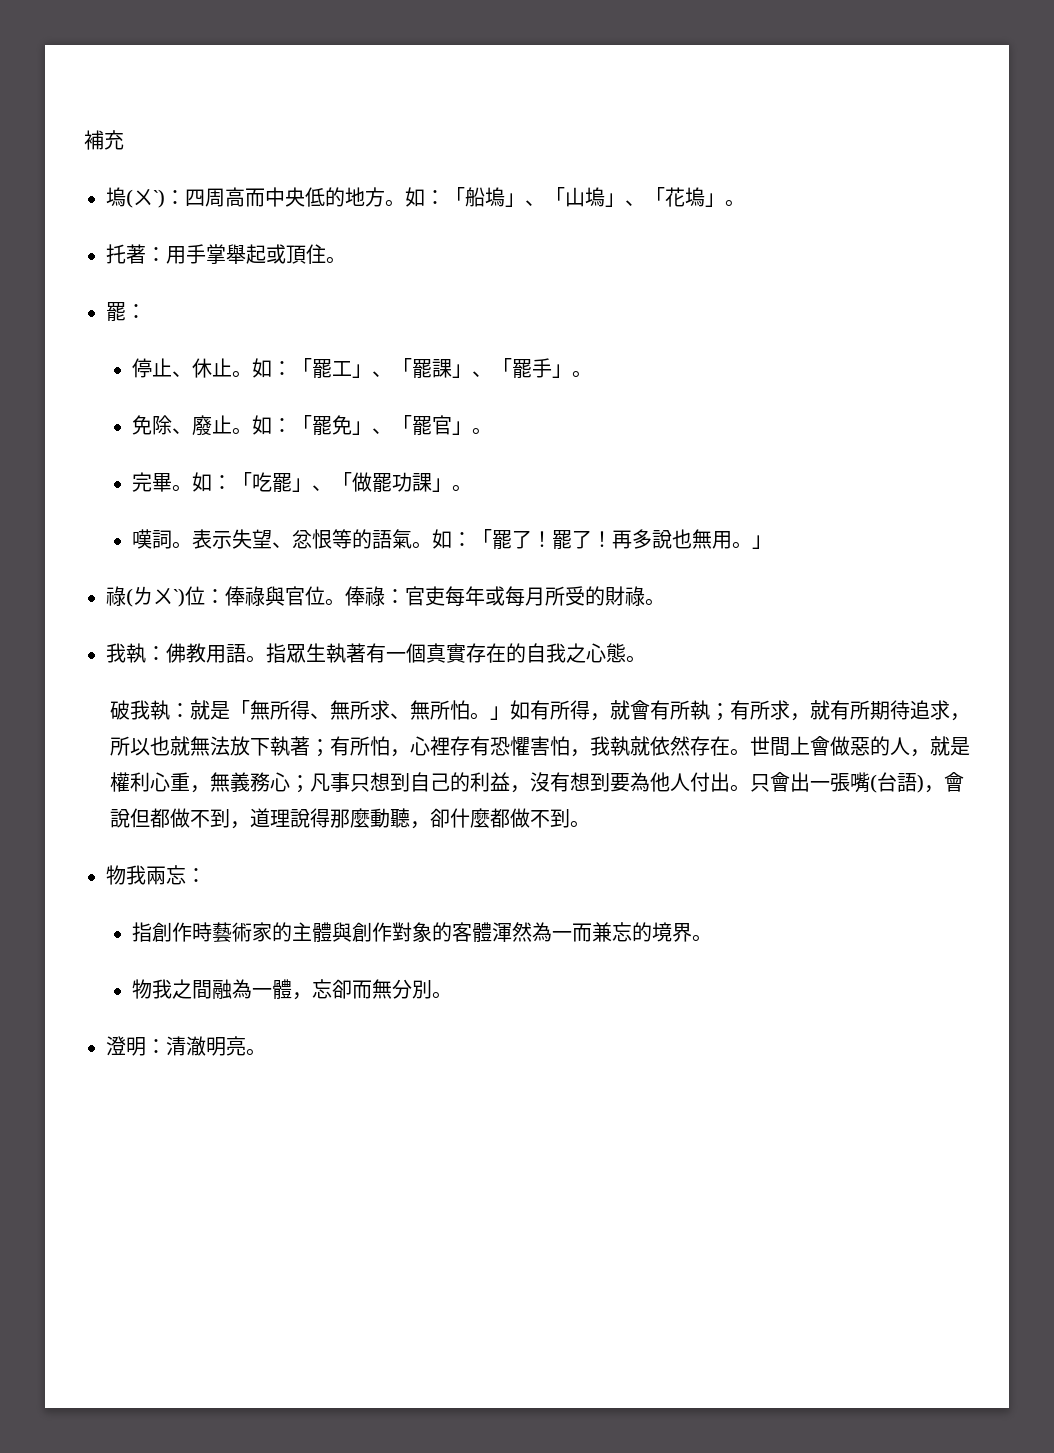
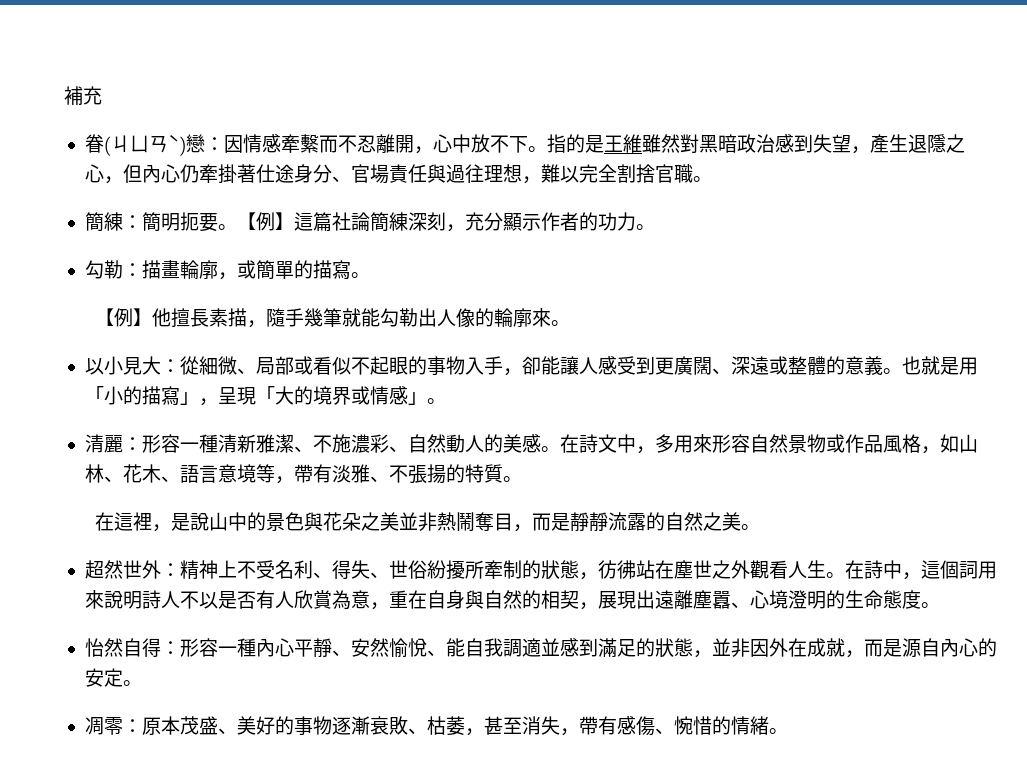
[106,187,745,208] [106,244,346,264] [106,302,146,322] [131,358,592,379] [131,415,492,436] [131,472,472,493] [131,529,772,550] [106,586,665,607] [106,643,646,663] [109,700,970,721] [109,736,970,757] [109,772,964,793] [109,808,590,829] [106,865,206,885] [131,922,712,943] [131,979,452,1000] [106,1036,246,1056] 塢(ㄨˋ)：四周高而中央低的地方。如：「船塢」、「山塢」、「花塢」。 // 托著：用手掌舉起或頂住。 // 罷： // 停止、休止。如：「罷工」、「罷課」、「罷手」。 // 免除、廢止。如：「罷免」、「罷官」。 // 完畢。如：「吃罷」、「做罷功課」。 // 嘆詞。表示失望、忿恨等的語氣。如：「罷了！罷了！再多說也無用。」 // 祿(ㄌㄨˋ)位：俸祿與官位。俸祿：官吏每年或每月所受的財祿。 // 我執：佛教用語。指眾生執著有一個真實存在的自我之心態。 // 破我執：就是「無所得、無所求、無所怕。」如有所得，就會有所執；有所求，就有所期待追求，所以也就無法放下執著；有所怕，心裡存有恐懼害怕，我執就依然存在。世間上會做惡的人，就是權利心重，無義務心；凡事只想到自己的利益，沒有想到要為他人付出。只會出一張嘴(台語)，會說但都做不到，道理說得那麼動聽，卻什麼都做不到。 // 物我兩忘： // 指創作時藝術家的主體與創作對象的客體渾然為一而兼忘的境界。 // 物我之間融為一體，忘卻而無分別。 // 澄明：清澈明亮 -> [84,134,965,156] [84,164,712,184] [84,212,655,232] [84,260,370,280] [94,308,570,328] [84,356,978,376] [84,386,446,406] [84,434,978,454] [84,464,522,484] [94,512,760,532] [84,560,997,580] [84,590,940,610] [84,638,997,658] [84,668,142,687] [84,716,769,736] 眷(ㄐㄩㄢˋ)戀：因情感牽繫而不忍離開，心中放不下。指的是王維雖然對黑暗政治感到失望，產生退隱之心，但內心仍牽掛著仕途身分、官場責任與過往理想，難以完全割捨官職。 // 簡練：簡明扼要。【例】這篇社論簡練深刻，充分顯示作者的功力。 // 勾勒：描畫輪廓，或簡單的描寫。 // 【例】他擅長素描，隨手幾筆就能勾勒出人像的輪廓來。 // 以小見大：從細微、局部或看似不起眼的事物入手，卻能讓人感受到更廣闊、深遠或整體的意義。也就是用「小的描寫」，呈現「大的境界或情感」。 // 清麗：形容一種清新雅潔、不施濃彩、自然動人的美感。在詩文中，多用來形容自然景物或作品風格，如山林、花木、語言意境等，帶有淡雅、不張揚的特質。 // 在這裡，是說山中的景色與花朵之美並非熱鬧奪目，而是靜靜流露的自然之美。 // 超然世外：精神上不受名利、得失、世俗紛擾所牽制的狀態，彷彿站在塵世之外觀看人生。在詩中，這個詞用來說明詩人不以是否有人欣賞為意，重在自身與自然的相契，展現出遠離塵囂、心境澄明的生命態度。 // 怡然自得：形容一種內心平靜、安然愉悅、能自我調適並感到滿足的狀態，並非因外在成就，而是源自內心的安定。 // 凋零：原本茂盛、美好的事物逐漸衰敗、枯萎，甚至消失，帶有感傷、惋惜的情緒

